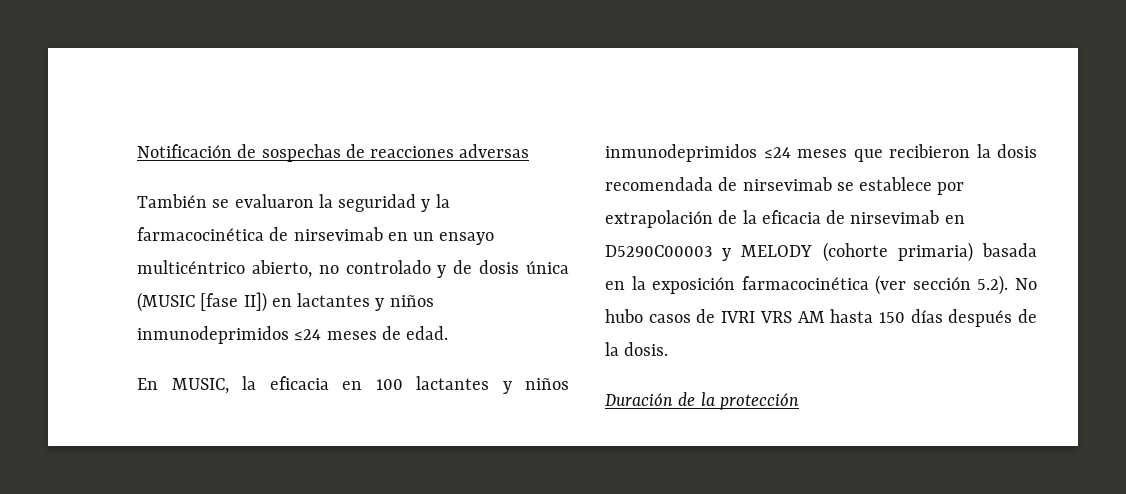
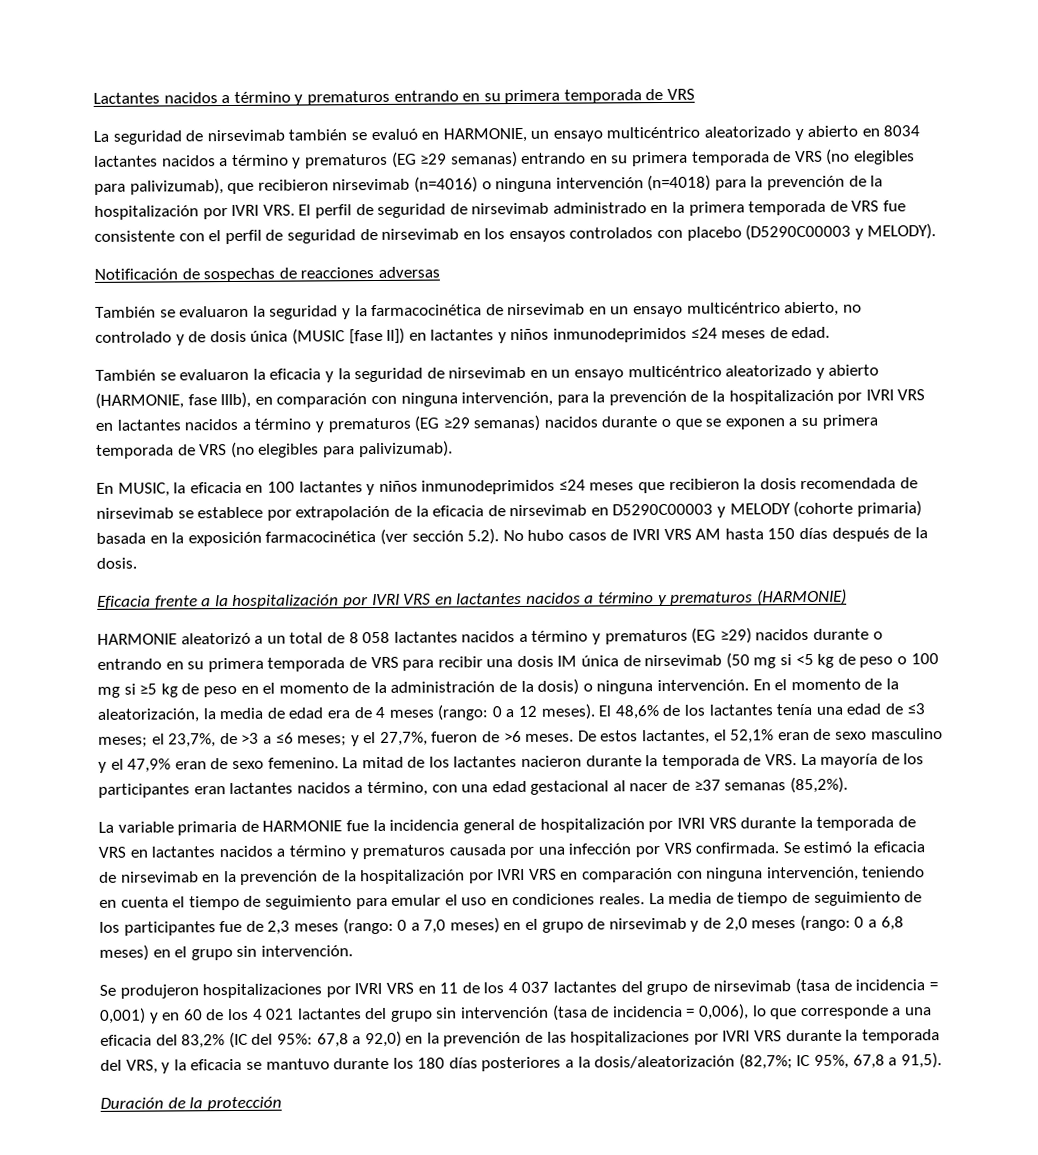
(137, 151) none -> [93,88,696,106] [93,125,921,145] [94,148,916,169] [94,174,884,195] [94,200,907,220] [94,223,937,245] Lactantes nacidos a término y prematuros entrando en su primera temporada de VRS // La seguridad de nirsevimab también se evaluó en HARMONIE, un ensayo multicéntrico aleatorizado y abierto en 8034 lactantes nacidos a término y prematuros (EG ≥29 semanas) entrando en su primera temporada de VRS (no elegibles para palivizumab), que recibieron nirsevimab (n=4016) o ninguna intervención (n=4018) para la prevención de la hospitalización por IVRI VRS. El perfil de seguridad de nirsevimab administrado en la primera temporada de VRS fue consistente con el perfil de seguridad de nirsevimab en los ensayos controlados con placebo (D5290C00003 y MELODY). //
(449, 333) none -> [95,364,880,383] [95,389,926,409] [95,414,878,433] [96,440,453,459] // También se evaluaron la eficacia y la seguridad de nirsevimab en un ensayo multicéntrico aleatorizado y abierto (HARMONIE, fase IIIb), en comparación con ninguna intervención, para la prevención de la hospitalización por IVRI VRS en lactantes nacidos a término y prematuros (EG ≥29 semanas) nacidos durante o que se exponen a su primera temporada de VRS (no elegibles para palivizumab).
(669, 349) none -> [97,588,847,610] [97,627,883,645] [97,652,939,673] [97,678,899,698] [97,703,925,723] [98,728,943,748] [98,753,925,773] [98,776,848,798] [98,816,917,836] [98,841,925,860] [99,866,926,885] [99,891,923,911] [99,914,904,936] [99,944,353,961] [99,977,938,999] [99,1003,932,1024] [100,1029,940,1049] [100,1052,942,1074] // Eficacia frente a la hospitalización por IVRI VRS en lactantes nacidos a término y prematuros (HARMONIE) // HARMONIE aleatorizó a un total de 8 058 lactantes nacidos a término y prematuros (EG ≥29) nacidos durante o entrando en su primera temporada de VRS para recibir una dosis IM única de nirsevimab (50 mg si <5 kg de peso o 100 mg si ≥5 kg de peso en el momento de la administración de la dosis) o ninguna intervención. En el momento de la aleatorización, la media de edad era de 4 meses (rango: 0 a 12 meses). El 48,6% de los lactantes tenía una edad de ≤3 meses; el 23,7%, de >3 a ≤6 meses; y el 27,7%, fueron de >6 meses. De estos lactantes, el 52,1% eran de sexo masculino y el 47,9% eran de sexo femenino. La mitad de los lactantes nacieron durante la temporada de VRS. La mayoría de los participantes eran lactantes nacidos a término, con una edad gestacional al nacer de ≥37 semanas (85,2%). // La variable primaria de HARMONIE fue la incidencia general de hospitalización por IVRI VRS durante la temporada de VRS en lactantes nacidos a término y prematuros causada por una infección por VRS confirmada. Se estimó la eficacia de nirsevimab en la prevención de la hospitalización por IVRI VRS en comparación con ninguna intervención, teniendo en cuenta el tiempo de seguimiento para emular el uso en condiciones reales. La media de tiempo de seguimiento de los participantes fue de 2,3 meses (rango: 0 a 7,0 meses) en el grupo de nirsevimab y de 2,0 meses (rango: 0 a 6,8 meses) en el grupo sin intervención. // Se produjeron hospitalizaciones por IVRI VRS en 11 de los 4 037 lactantes del grupo de nirsevimab (tasa de incidencia = 0,001) y en 60 de los 4 021 lactantes del grupo sin intervención (tasa de incidencia = 0,006), lo que corresponde a una eficacia del 83,2% (IC del 95%: 67,8 a 92,0) en la prevención de las hospitalizaciones por IVRI VRS durante la temporada del VRS, y la eficacia se mantuvo durante los 180 días posteriores a la dosis/aleatorización (82,7%; IC 95%, 67,8 a 91,5).

